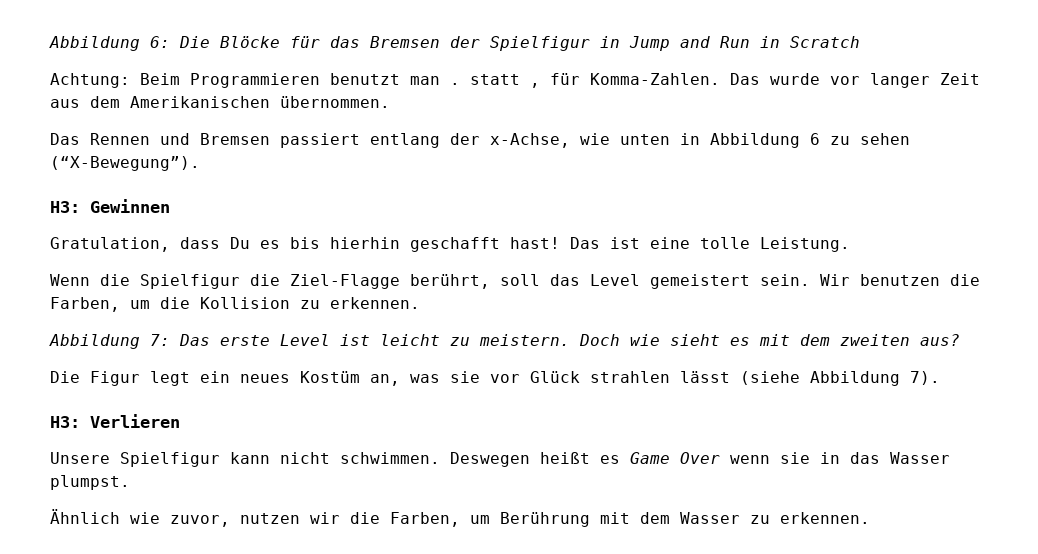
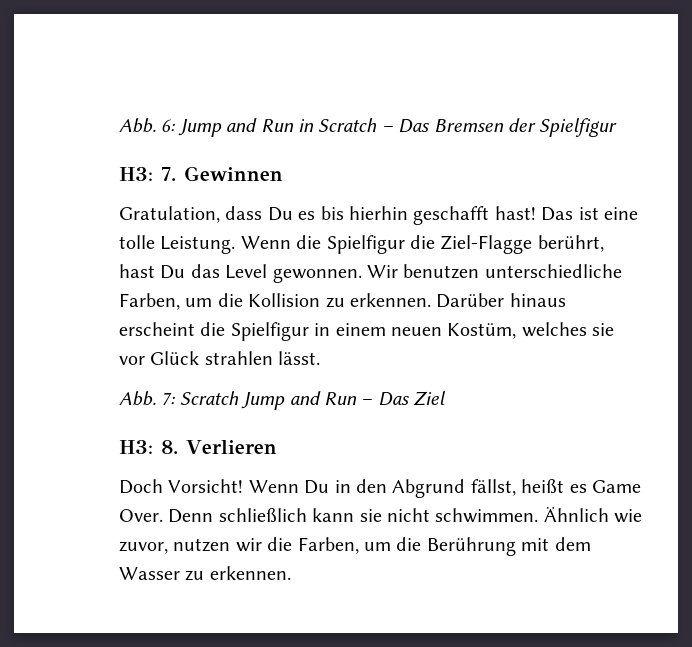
[49,36,620,51] Abbildung 6: Die Blöcke für das Bremsen der Spielfigur in -> [119,118,176,133] Abb. 6:
[50,73,980,88] [50,96,390,108] [50,133,910,148] [50,156,200,171] [50,201,80,213] // Achtung: Beim Programmieren benutzt man . statt , für Komma-Zahlen. Das wurde vor langer Zeit aus dem Amerikanischen übernommen. // Das Rennen und Bremsen passiert entlang der x-Achse, wie unten in Abbildung 6 zu sehen (“X-Bewegung”). // H3: -> [381,118,618,137] [119,167,176,181] – Das Bremsen der Spielfigur // H3: 7.
(850, 244) // -> (236, 245) none
[500,274,810,289] soll das Level gemeistert sein. -> [119,264,362,283] hast Du das Level gewonnen.
[950,274,980,286] die -> [484,264,622,278] unterschiedliche
[49,334,960,349] [50,371,940,386] [50,416,80,428] // Abbildung 7: Das erste Level ist leicht zu meistern. Doch wie sieht es mit dem zweiten aus? // Die Figur legt ein neues Kostüm an, was sie vor Glück strahlen lässt (siehe Abbildung 7). // H3: -> [436,293,566,308] [119,322,615,341] [119,351,321,365] [119,391,447,410] [119,440,178,454] Darüber hinaus erscheint die Spielfigur in einem neuen Kostüm, welches sie vor Glück strahlen lässt. // Abb. 7: Scratch Jump and Run – Das Ziel // H3: 8.
[50,452,950,467] [50,475,130,490] Unsere Spielfigur kann nicht schwimmen. Deswegen heißt es Game Over wenn sie in das Wasser plumpst. // -> [119,479,641,498] [119,508,539,523] Doch Vorsicht! Wenn Du in den Abgrund fällst, heißt es Game Over. Denn schließlich kann sie nicht schwimmen.
(490, 519) none -> [396,537,422,551] die

